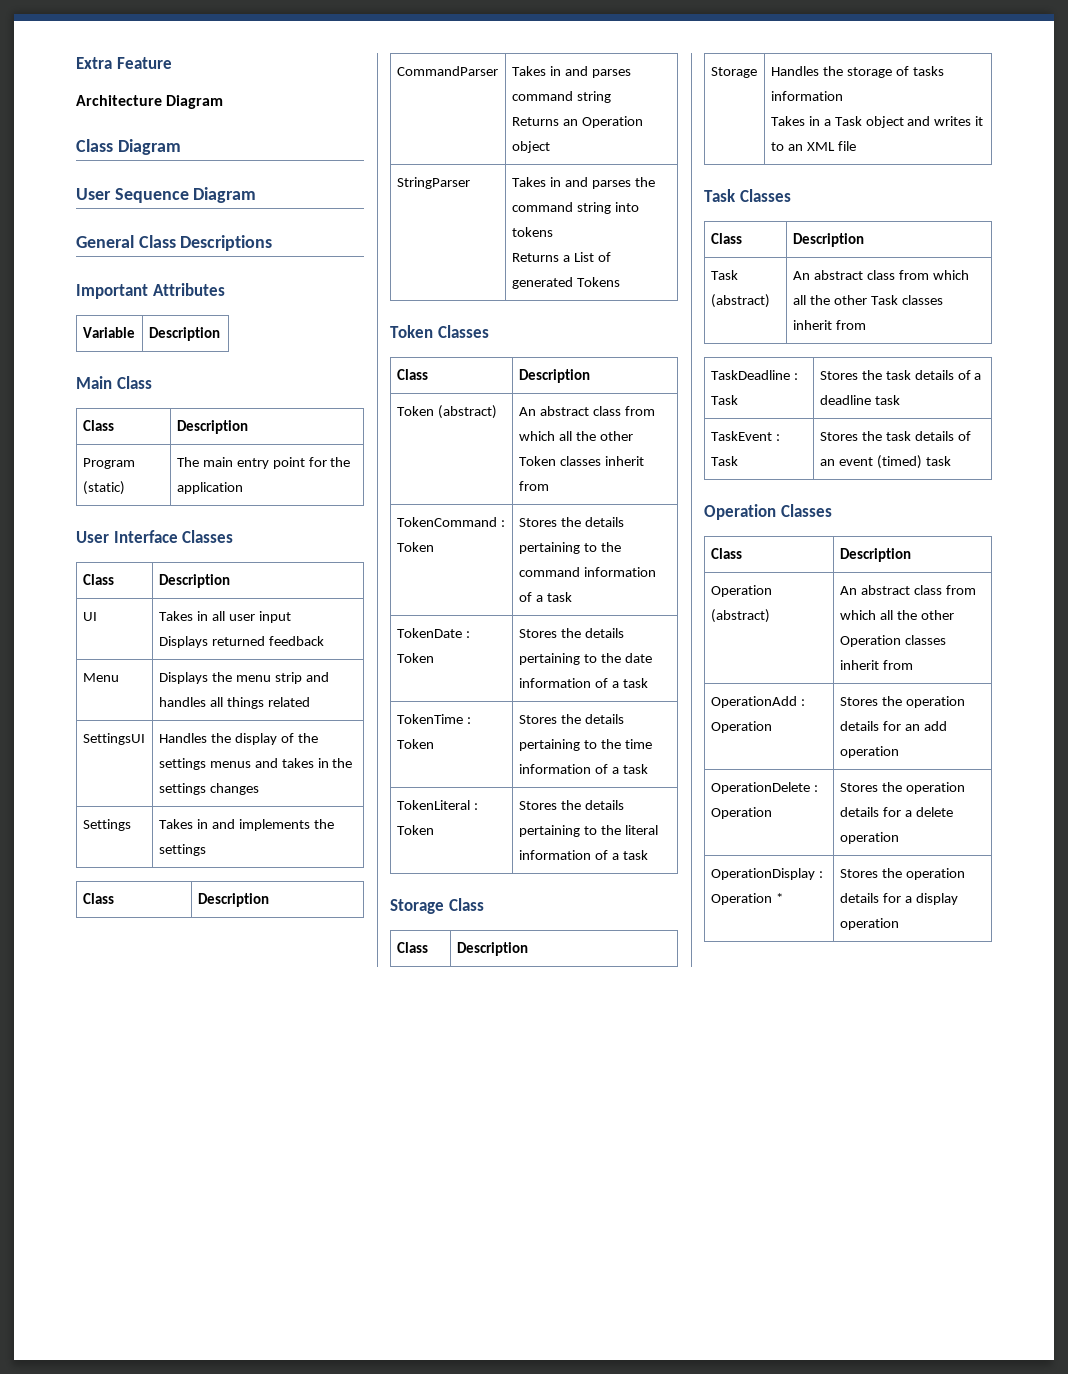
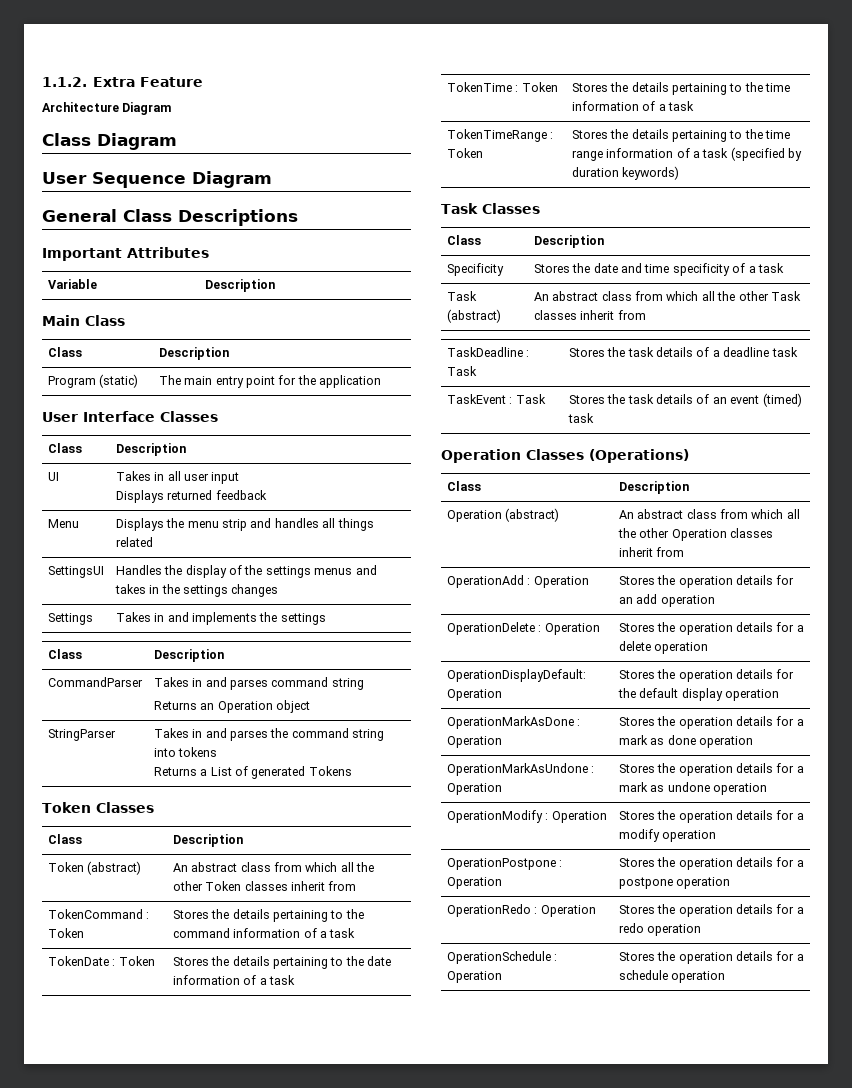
(76, 63) none -> [42,77,87,87] 1.1.2.
[396,800,478,810] [396,825,434,835] [518,800,624,810] [518,825,658,837] [518,850,648,860] [390,898,484,914] [396,942,428,953] [456,942,528,956] [710,67,757,78] [770,66,944,78] [770,91,843,101] [770,116,984,128] [770,141,856,151] [704,189,791,202] [710,233,742,244] [792,233,864,247] TokenLiteral : Token | Stores the details pertaining to the literal information of a task // Storage Class // Class | Description // Storage | Handles the storage of tasks information // Takes in a Task object and writes it to an XML file // Task Classes // Class | Description -> [446,129,554,142] [446,148,483,158] [571,129,791,142] [571,147,803,161] [571,166,680,180] [441,203,540,214] [446,235,481,245] [533,235,604,248] [446,263,504,276] [533,263,784,276] TokenTimeRange : Token | Stores the details pertaining to the time range information of a task (specified by duration keywords) // Task Classes // Class | Description // Specificity | Stores the date and time specificity of a task
(832, 510) none -> [589,449,689,463] (Operations)
[710,868,823,880] [710,893,783,905] [839,868,965,880] [839,893,958,905] OperationDisplay : Operation * | Stores the operation details for a display -> [446,669,586,682] [446,689,502,701] [618,669,795,682] [617,688,780,701] [446,716,581,729] [446,736,502,748] [618,716,804,729] [618,735,754,748] [446,763,595,776] [446,783,502,795] [618,763,804,776] [618,782,768,795] [446,810,607,823] [618,810,804,823] [618,829,717,842] [446,858,563,870] [446,877,502,889] [618,857,804,870] [618,877,731,889] [446,904,596,917] [618,904,804,917] [618,923,702,936] [446,951,558,964] [446,971,502,983] [618,951,804,964] [618,970,668,980] OperationDisplayDefault: Operation | Stores the operation details for the default display operation // OperationMarkAsDone : Operation | Stores the operation details for a mark as done operation // OperationMarkAsUndone : Operation | Stores the operation details for a mark as undone operation // OperationModify : Operation | Stores the operation details for a modify operation // OperationPostpone : Operation | Stores the operation details for a postpone operation // OperationRedo : Operation | Stores the operation details for a redo operation // OperationSchedule : Operation | Stores the operation details for a schedule

